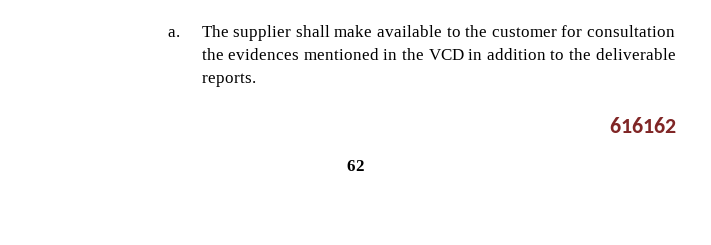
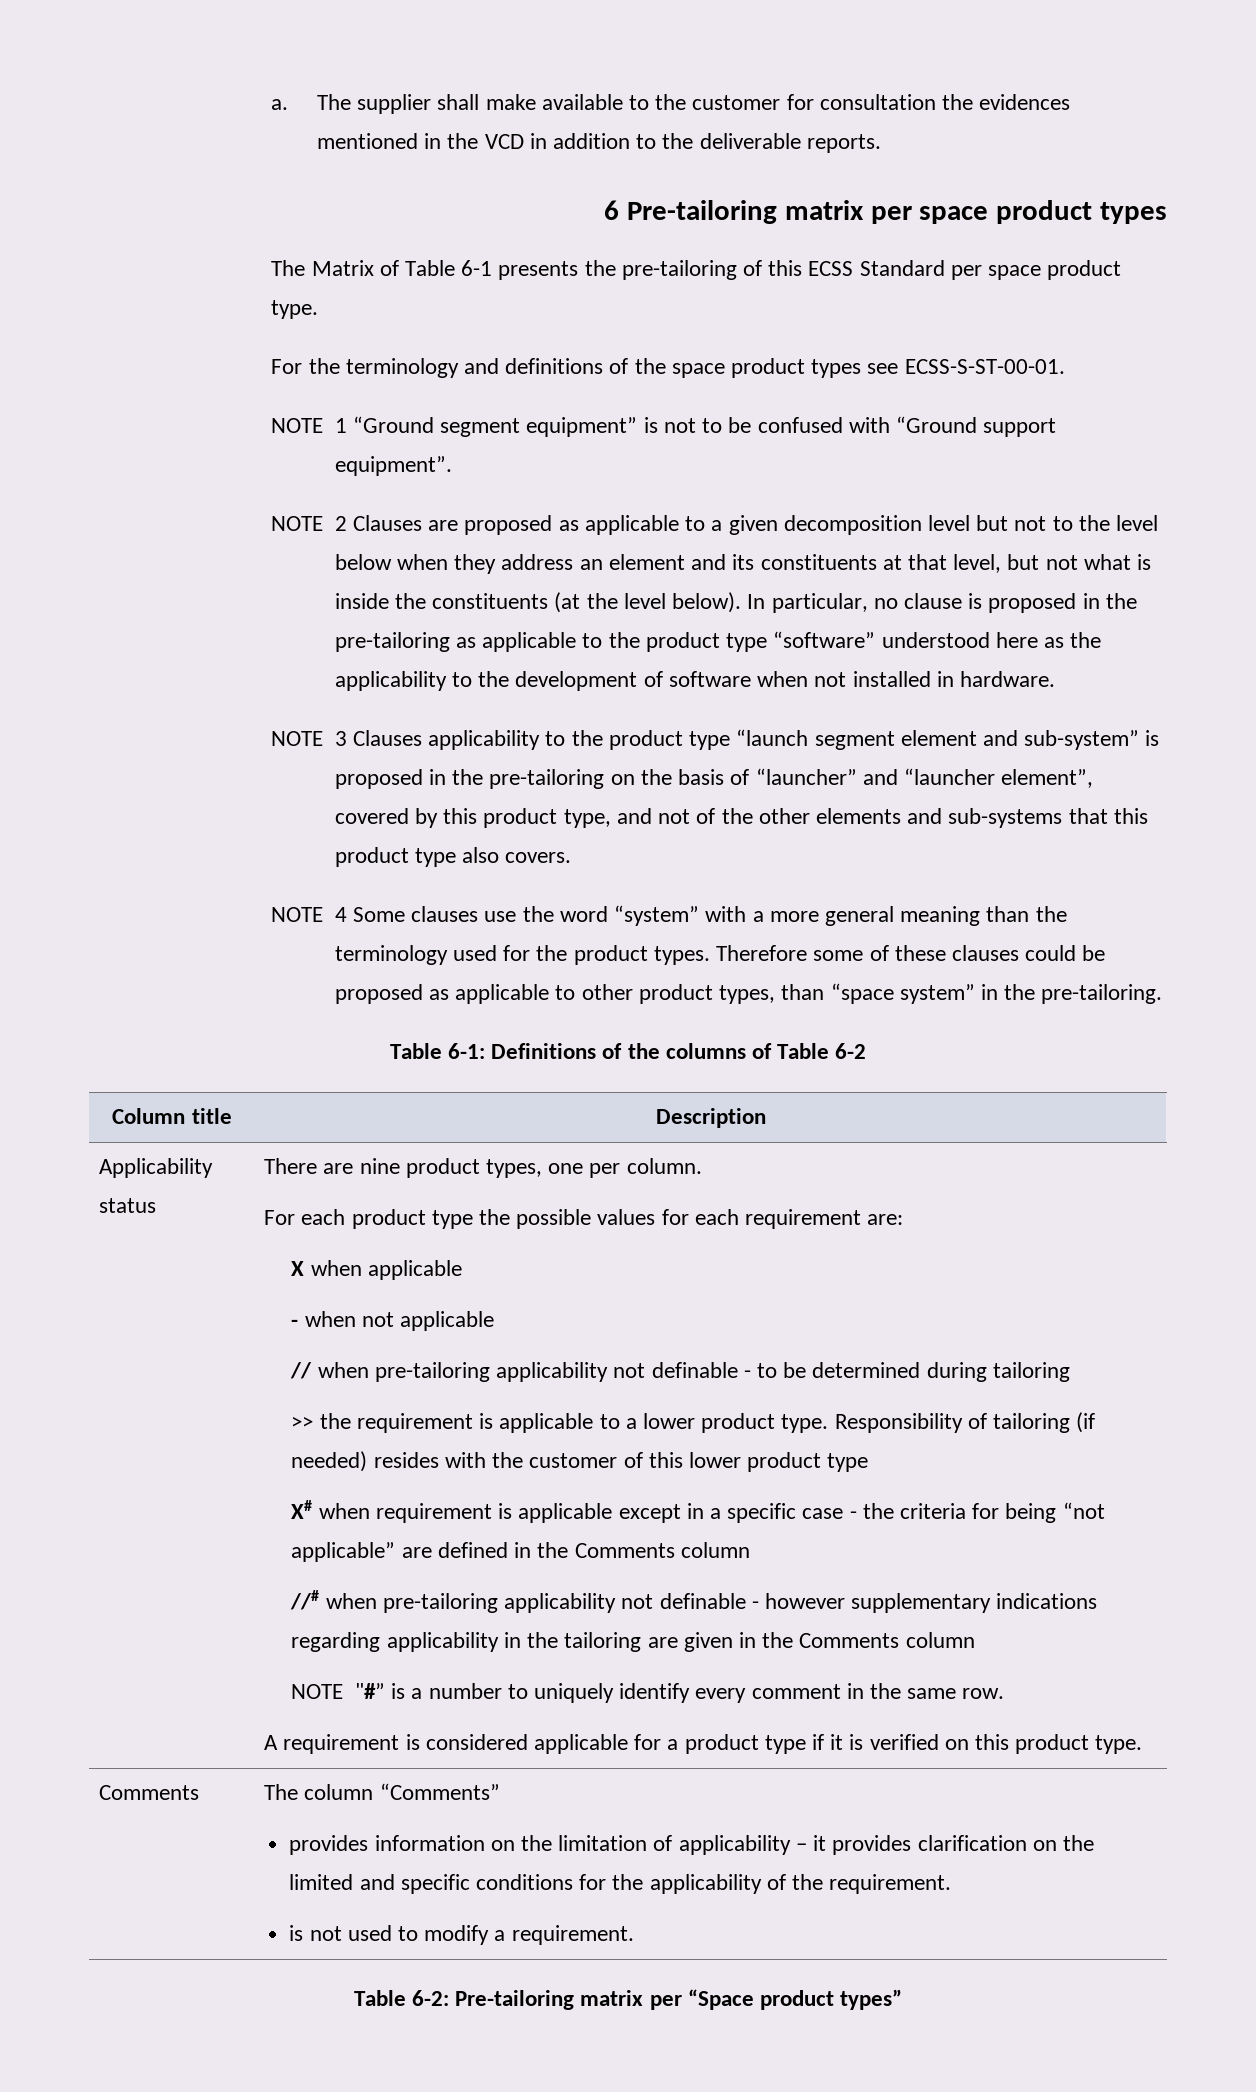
[610,117,676,133] [346,160,365,171] 616162 // 62 -> [604,200,1168,224] [271,260,1122,280] [271,300,319,319] [271,358,1065,378] [271,416,1057,437] [334,456,452,476] [271,515,1158,535] [334,554,1151,574] [334,592,1137,613] [334,631,1102,652] [334,671,1055,691] [271,729,1160,750] [334,768,1094,789] [334,808,1148,828] [334,847,572,867] [271,905,1067,926] [334,945,1106,965] [334,983,1163,1004] [389,1043,867,1059] [112,1108,232,1124] [655,1108,766,1128] [99,1158,214,1178] [99,1198,157,1213] [264,1158,702,1178] [264,1209,904,1229] [291,1260,462,1280] [291,1311,495,1331] [290,1362,1070,1382] [291,1412,1096,1433] [291,1451,869,1472] [291,1500,1105,1523] [291,1542,750,1562] [290,1590,1098,1613] [291,1632,975,1652] [291,1683,1005,1703] [264,1734,1143,1754] [99,1785,200,1800] [264,1783,500,1800] [289,1835,1094,1855] [289,1874,952,1894] [289,1925,634,1945] [353,1989,903,2010] 6 Pre-tailoring matrix per space product types // The Matrix of Table 6-1 presents the pre-tailoring of this ECSS Standard per space product type. // For the terminology and definitions of the space product types see ECSS-S-ST-00-01. // NOTE 1 “Ground segment equipment” is not to be confused with “Ground support equipment”. // NOTE 2 Clauses are proposed as applicable to a given decomposition level but not to the level below when they address an element and its constituents at that level, but not what is inside the constituents (at the level below). In particular, no clause is proposed in the pre-tailoring as applicable to the product type “software” understood here as the applicability to the development of software when not installed in hardware. // NOTE 3 Clauses applicability to the product type “launch segment element and sub-system” is proposed in the pre-tailoring on the basis of “launcher” and “launcher element”, covered by this product type, and not of the other elements and sub-systems that this product type also covers. // NOTE 4 Some clauses use the word “system” with a more general meaning than the terminology used for the product types. Therefore some of these clauses could be proposed as applicable to other product types, than “space system” in the pre-tailoring. // Table 6-1: Definitions of the columns of Table 6-2 // Column title | Description // Applicability status | There are nine product types, one per column. // For each product type the possible values for each requirement are: // X when applicable // - when not applicable // // when pre-tailoring applicability not definable - to be determined during tailoring // >> the requirement is applicable to a lower product type. Responsibility of tailoring (if needed) resides with the customer of this lower product type // X# when requirement is applicable except in a specific case - the criteria for being “not applicable” are defined in the Comments column // //# when pre-tailoring applicability not definable - however supplementary indications regarding applicability in the tailoring are given in the Comments column // NOTE "#” is a number to uniquely identify every comment in the same row. // A requirement is considered applicable for a product type if it is verified on this product type. // Comments | The column “Comments” // provides information on the limitation of applicability – it provides clarification on the limited and specific conditions for the applicability of the requirement. // is not used to modify a requirement. // Table 6-2: Pre-tailoring matrix per “Space product types”

